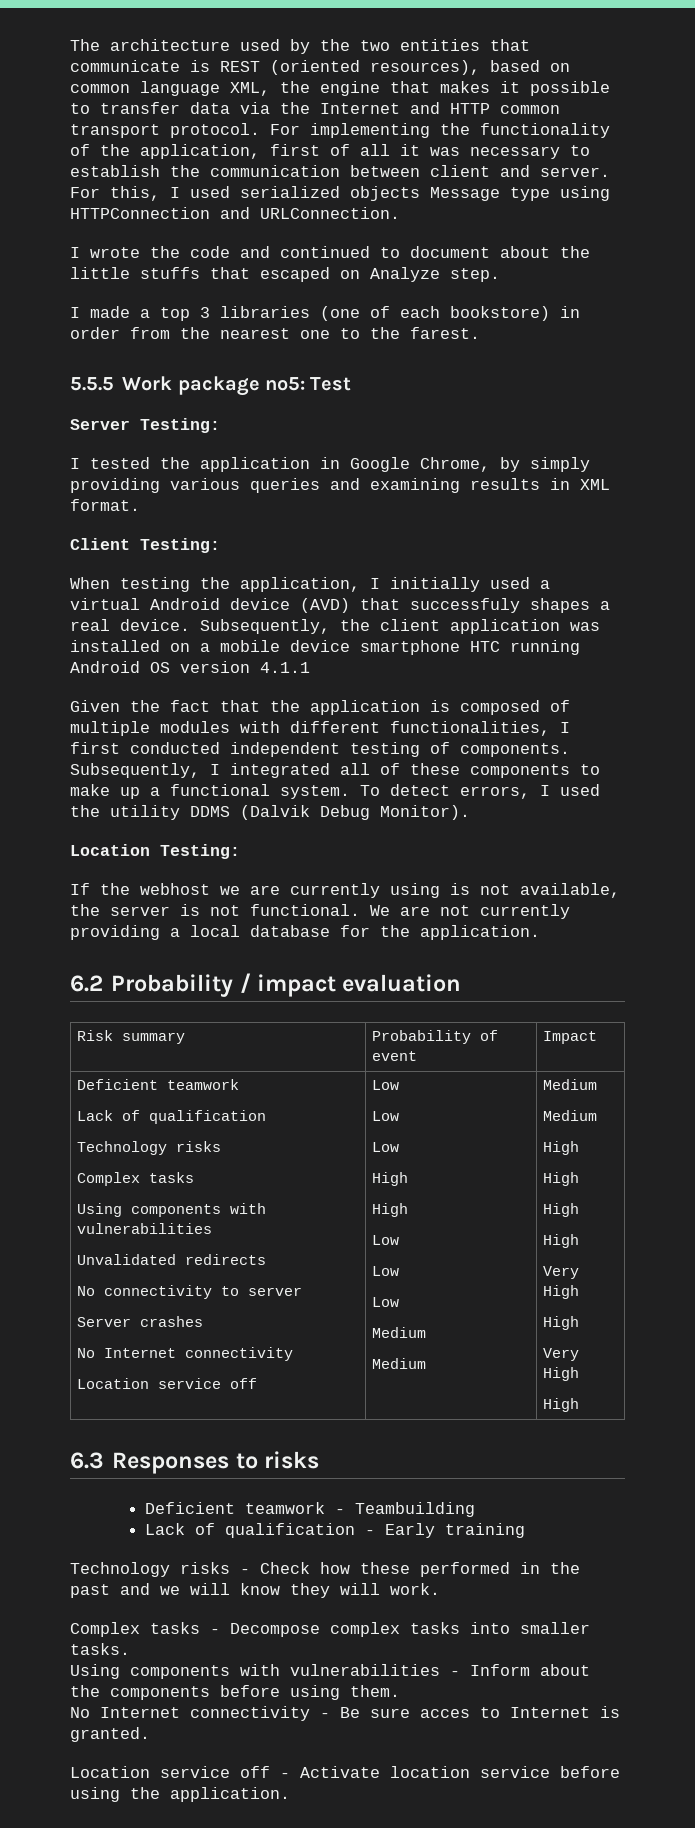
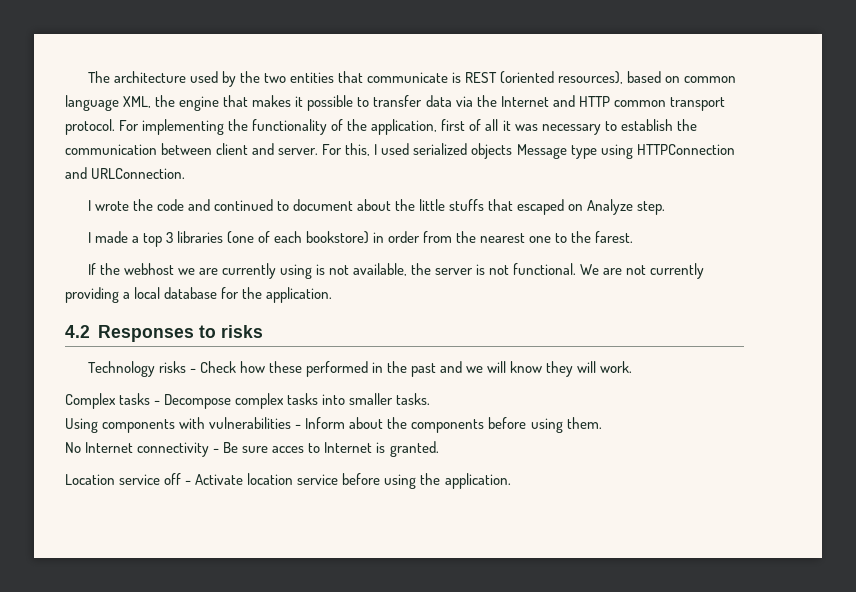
[70,376,352,396] [70,418,220,433] [70,457,590,472] [70,478,610,493] [70,499,140,511] [70,538,220,553] [70,577,550,592] [70,598,610,613] [70,619,600,634] [70,640,580,655] [70,661,310,673] [70,700,570,715] [70,721,570,736] [70,742,570,757] [70,763,600,778] [70,784,600,799] [70,805,470,820] [70,844,240,859] // 5.5.5 Work package no5: Test // Server Testing: // I tested the application in Google Chrome, by simply providing various queries and examining results in XML format. // Client Testing: // When testing the application, I initially used a virtual Android device (AVD) that successfuly shapes a real device. Subsequently, the client application was installed on a mobile device smartphone HTC running Android OS version 4.1.1 // Given the fact that the application is composed of multiple modules with different functionalities, I first conducted independent testing of components. Subsequently, I integrated all of these components to make up a functional system. To detect errors, I used the utility DDMS (Dalvik Debug Monitor). // Location Testing: -> (634, 237) none
[70,973,462,997] [77,1030,186,1044] [372,1030,499,1044] [372,1051,418,1061] [543,1031,598,1044] [77,1079,240,1090] [77,1110,267,1124] [77,1141,222,1155] [77,1172,195,1186] [77,1203,267,1217] [77,1223,213,1234] [77,1254,267,1265] [77,1285,303,1299] [77,1316,204,1327] [77,1347,294,1361] [77,1378,258,1389] [372,1080,400,1090] [372,1111,400,1121] [372,1142,400,1152] [372,1172,409,1186] [372,1203,409,1217] [372,1235,400,1245] [372,1266,400,1276] [372,1297,400,1307] [372,1327,427,1338] [372,1358,427,1369] [543,1079,598,1090] [543,1110,598,1121] [543,1141,580,1155] [543,1172,580,1186] [543,1203,580,1217] [543,1234,580,1248] [543,1266,580,1279] [543,1285,580,1299] [543,1316,580,1330] [543,1348,580,1361] [543,1367,580,1381] [543,1398,580,1412] [70,1451,319,1474] [145,1502,476,1517] [145,1523,526,1538] 6.2 Probability / impact evaluation // Risk summary | Probability of event | Impact // Deficient teamwork // Lack of qualification // Technology risks // Complex tasks // Using components with vulnerabilities // Unvalidated redirects // No connectivity to server // Server crashes // No Internet connectivity // Location service off | Low // Low // Low // High // High // Low // Low // Low // Medium // Medium | Medium // Medium // High // High // High // High // Very High // High // Very High // High // 6.3 Responses to risks // Deficient teamwork - Teambuilding // Lack of qualification - Early training -> [65,325,263,342] 4.2 Responses to risks

